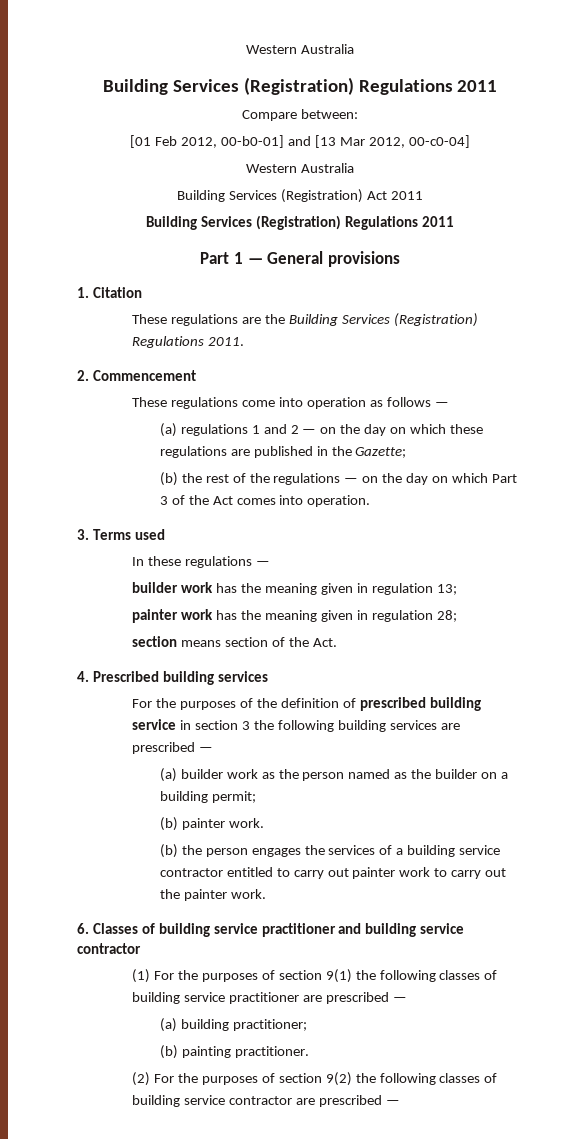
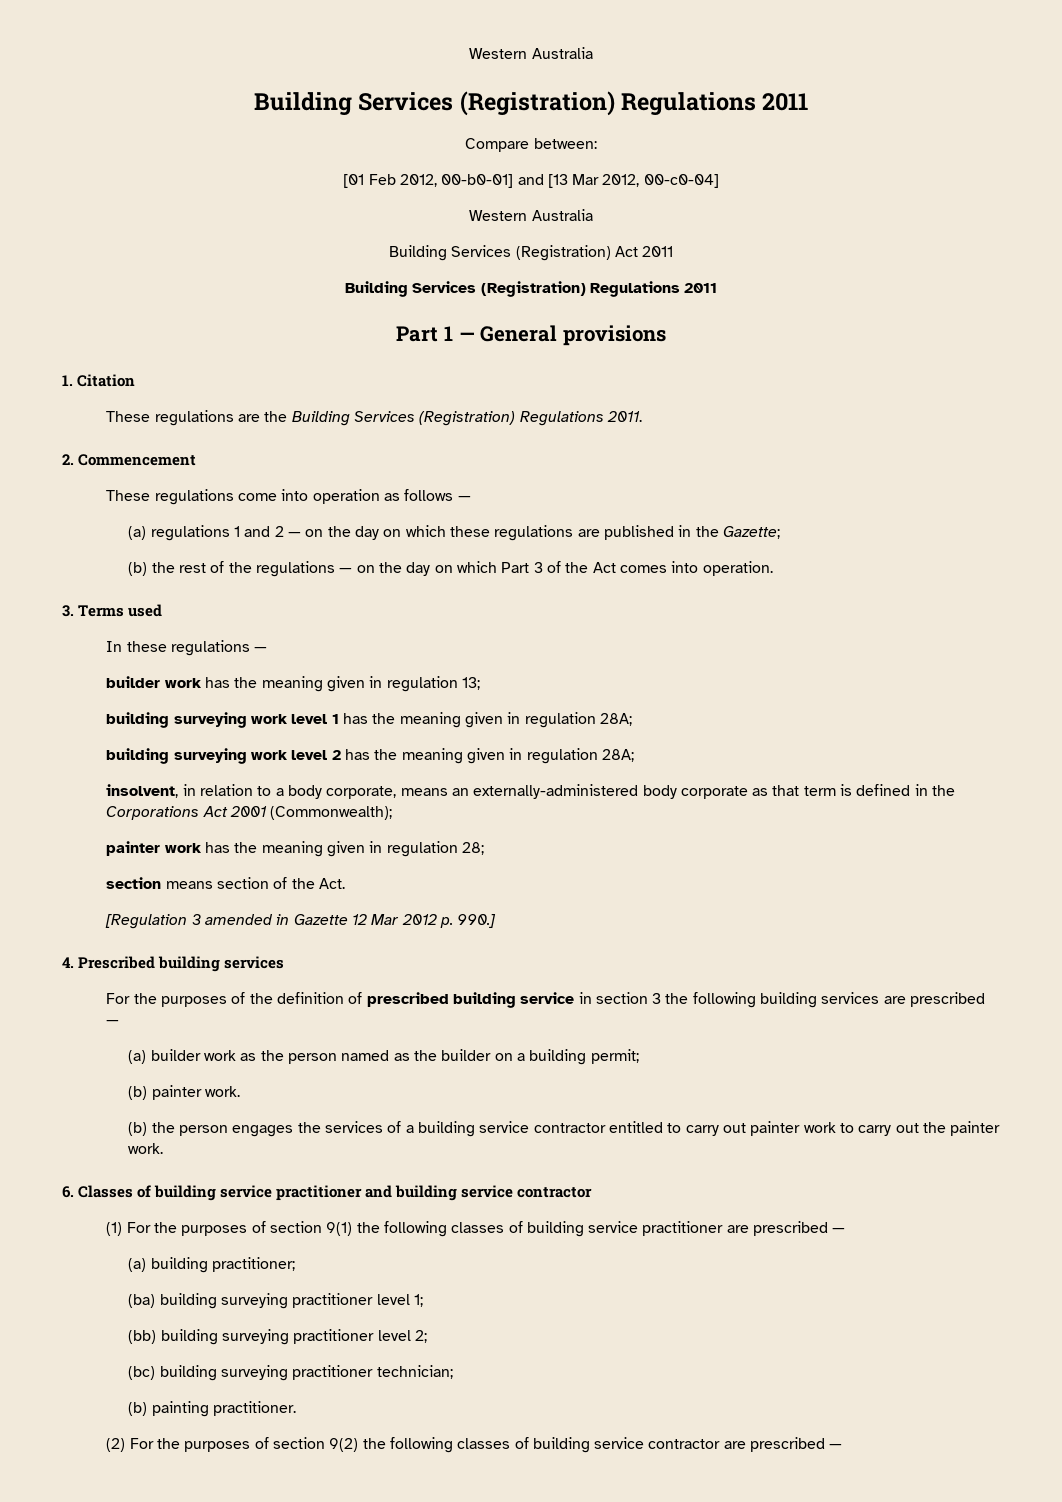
(457, 589) none -> [106,712,632,728] [106,748,634,764] [106,784,956,799] [106,806,393,820] // building surveying work level 1 has the meaning given in regulation 28A; // building surveying work level 2 has the meaning given in regulation 28A; // insolvent, in relation to a body corporate, means an externally-administered body corporate as that term is defined in the Corporations Act 2001 (Commonwealth);
(337, 642) none -> [105,914,497,929] // [Regulation 3 amended in Gazette 12 Mar 2012 p. 990.]
(307, 1025) none -> [128,1293,424,1309] [128,1329,428,1345] [128,1365,453,1381] // (ba) building surveying practitioner level 1; // (bb) building surveying practitioner level 2; // (bc) building surveying practitioner technician;

